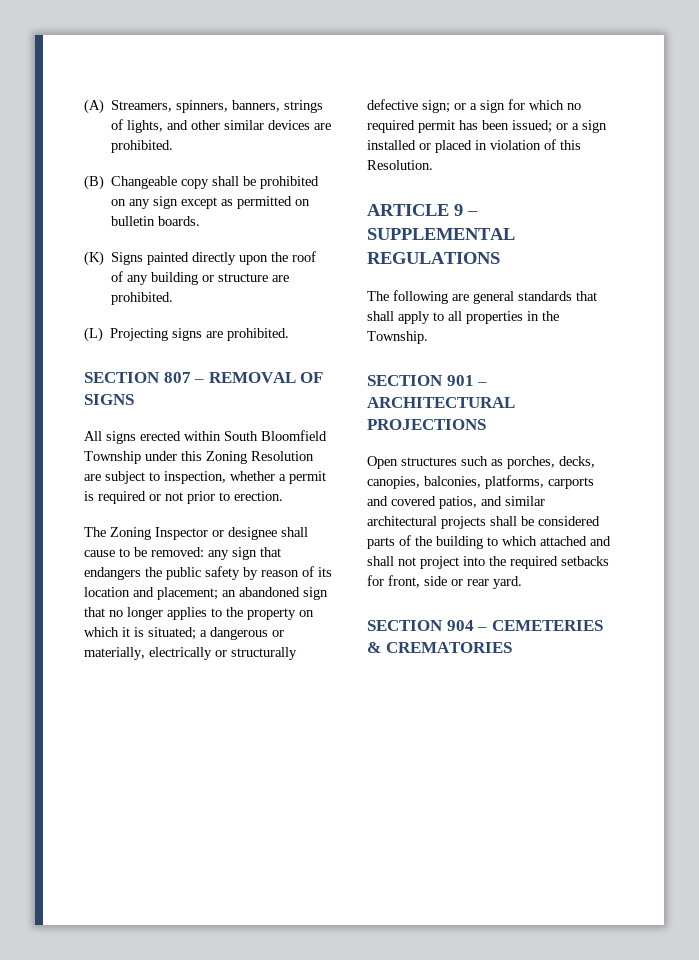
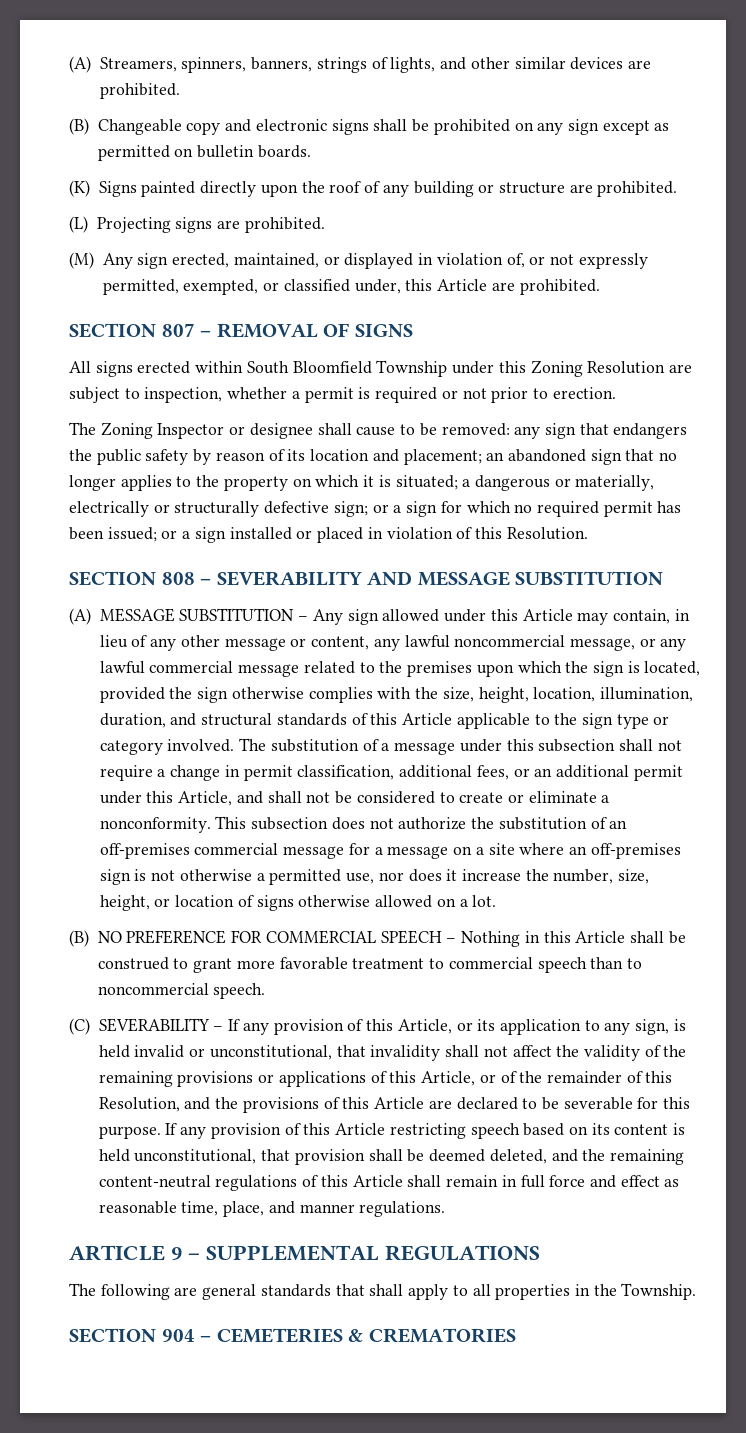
(210, 184) none -> [225,119,369,135] and electronic signs
(290, 334) none -> [69,252,648,269] [102,279,600,295] // (M) Any sign erected, maintained, or displayed in violation of, or not expressly permitted, exempted, or classified under, this Article are prohibited.
(433, 165) none -> [69,571,664,586] [69,608,690,625] [99,635,687,651] [99,661,701,677] [99,687,694,703] [99,713,670,729] [99,738,682,755] [99,765,683,781] [99,791,610,806] [99,816,628,833] [99,843,681,859] [99,869,650,885] [99,895,497,911] [69,930,686,947] [97,957,643,973] [97,983,266,999] [69,1018,686,1035] [98,1045,687,1061] [98,1071,673,1087] [98,1097,691,1113] [98,1123,686,1139] [98,1149,685,1165] [98,1175,680,1191] [98,1201,446,1217] // SECTION 808 – SEVERABILITY AND MESSAGE SUBSTITUTION // (A) MESSAGE SUBSTITUTION – Any sign allowed under this Article may contain, in lieu of any other message or content, any lawful noncommercial message, or any lawful commercial message related to the premises upon which the sign is located, provided the sign otherwise complies with the size, height, location, illumination, duration, and structural standards of this Article applicable to the sign type or category involved. The substitution of a message under this subsection shall not require a change in permit classification, additional fees, or an additional permit under this Article, and shall not be considered to create or eliminate a nonconformity. This subsection does not authorize the substitution of an off-premises commercial message for a message on a site where an off-premises sign is not otherwise a permitted use, nor does it increase the number, size, height, or location of signs otherwise allowed on a lot. // (B) NO PREFERENCE FOR COMMERCIAL SPEECH – Nothing in this Article shall be construed to grant more favorable treatment to commercial speech than to noncommercial speech. // (C) SEVERABILITY – If any provision of this Article, or its application to any sign, is held invalid or unconstitutional, that invalidity shall not affect the validity of the remaining provisions or applications of this Article, or of the remainder of this Resolution, and the provisions of this Article are declared to be severable for this purpose. If any provision of this Article restricting speech based on its content is held unconstitutional, that provision shall be deemed deleted, and the remaining content-neutral regulations of this Article shall remain in full force and effect as reasonable time, place, and manner regulations.
[367,375,488,386] [367,397,515,408] [367,419,486,430] [367,456,595,469] [367,475,594,489] [367,496,545,509] [367,516,600,529] [367,535,611,549] [367,556,609,569] [367,575,522,589] // SECTION 901 – ARCHITECTURAL PROJECTIONS // Open structures such as porches, decks, canopies, balconies, platforms, carports and covered patios, and similar architectural projects shall be considered parts of the building to which attached and shall not project into the required setbacks for front, side or rear yard. -> (697, 1291) none

